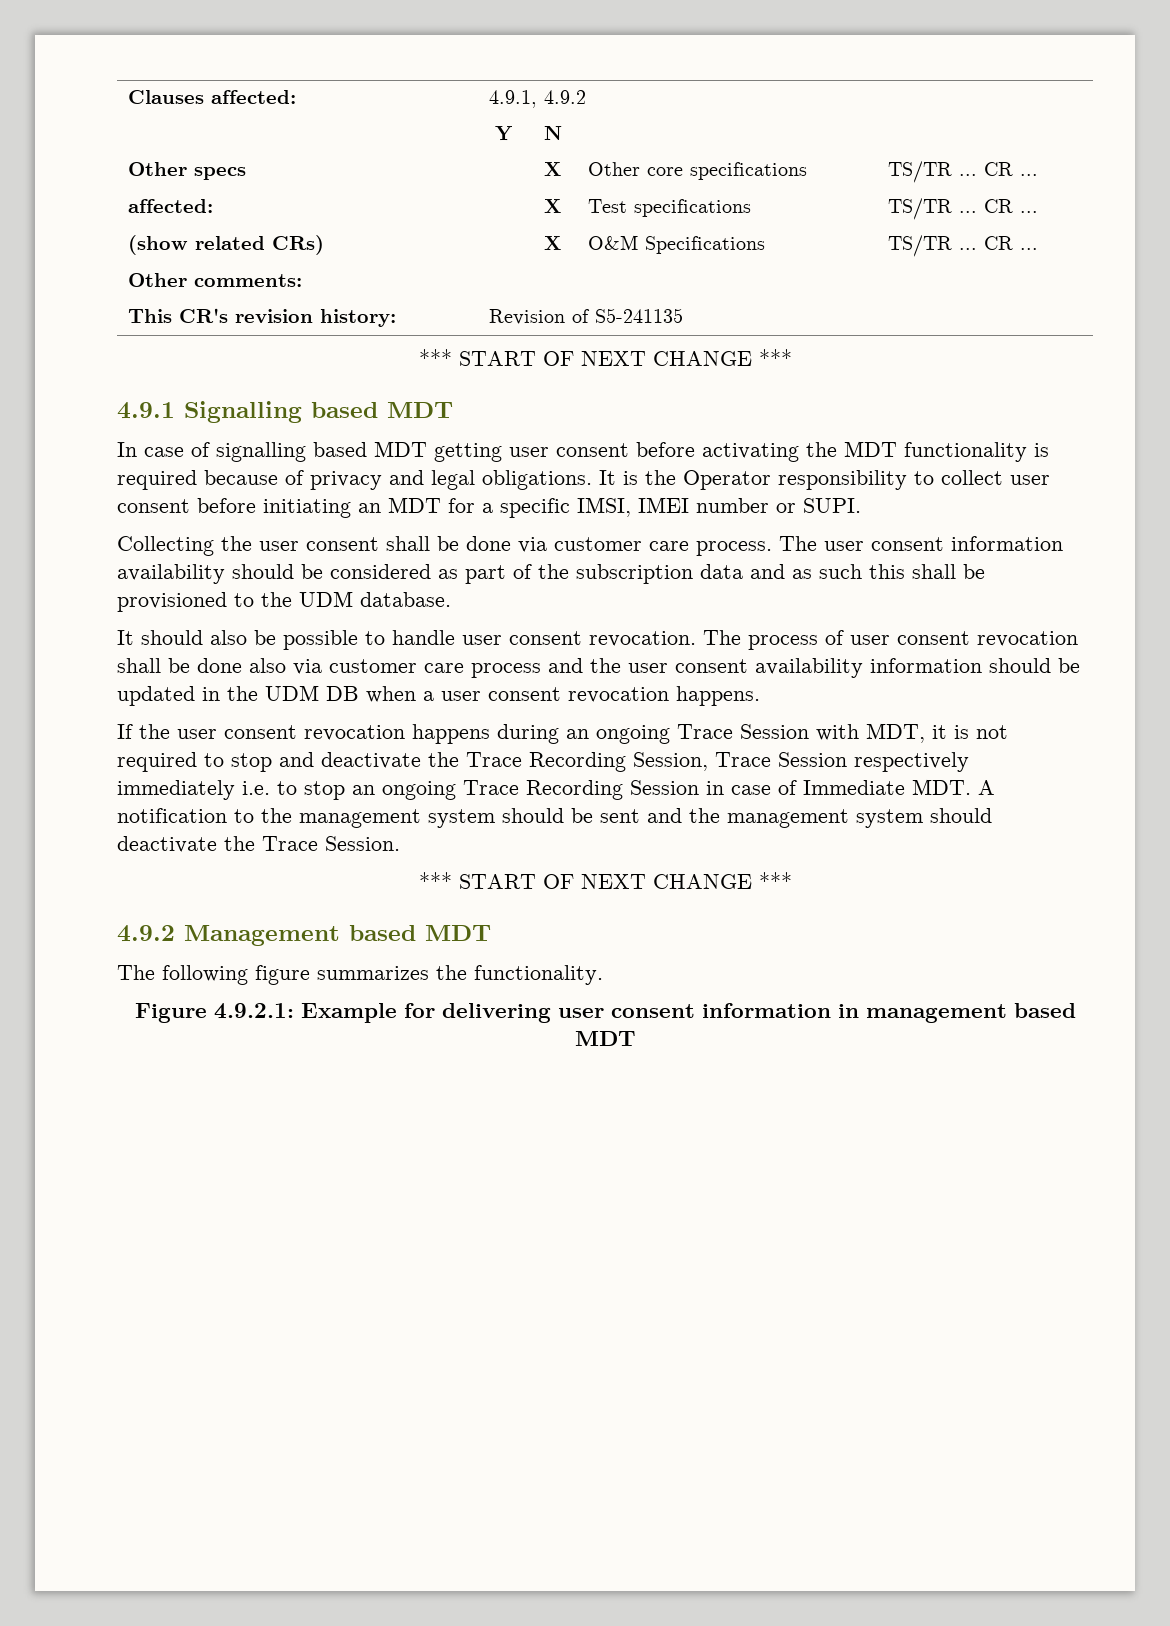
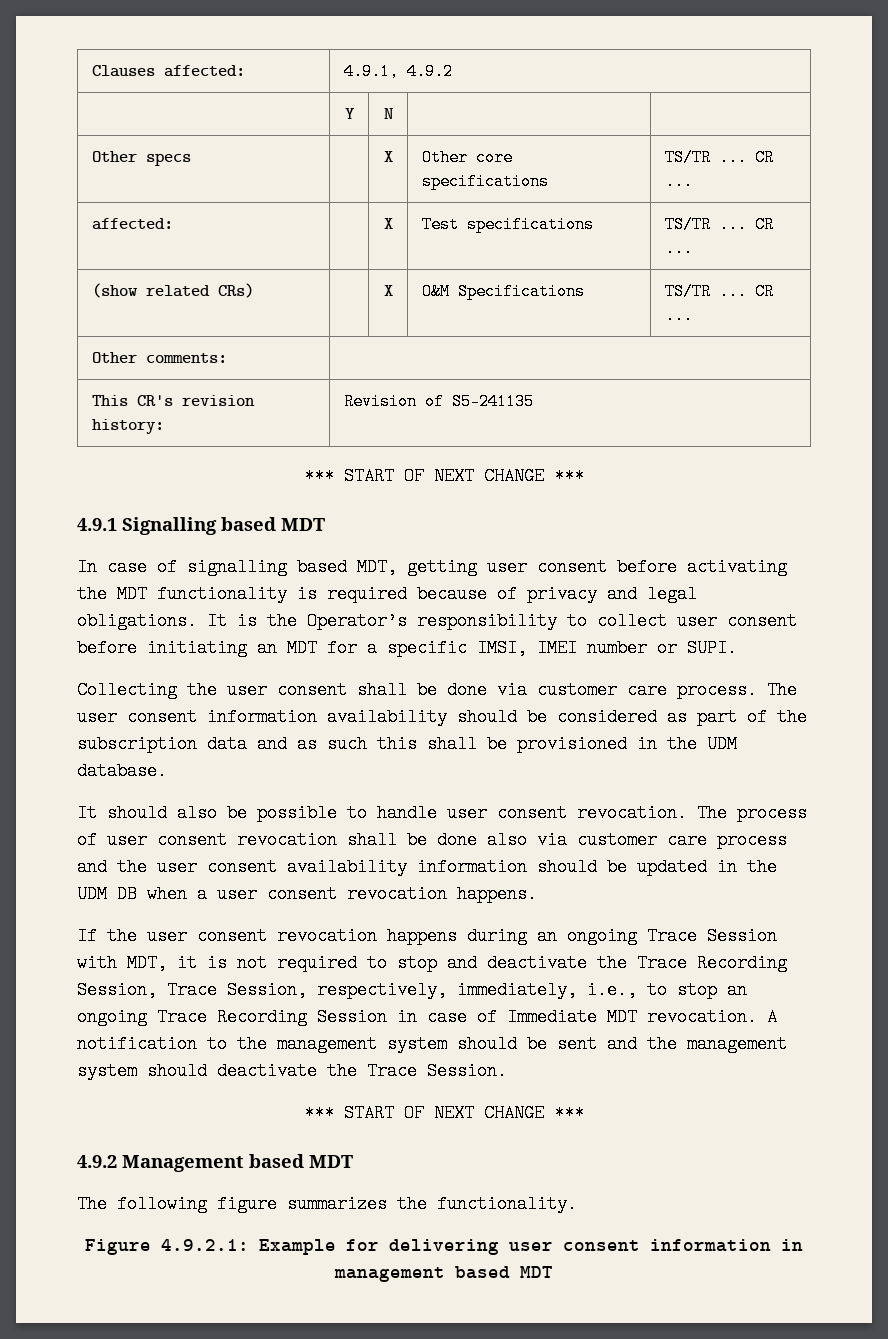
[374,441,427,457] MDT -> [357,558,397,576] MDT,
[683,470,771,490] Operator -> [307,612,407,630] Operator’s
[234,593,254,607] to -> [637,735,657,753] in
[778,752,969,772] [117,780,270,800] Session respectively immediately i.e. -> [227,981,637,999] Session, respectively, immediately, i.e.,
[912,779,971,795] MDT. -> [607,1008,757,1026] MDT revocation.

